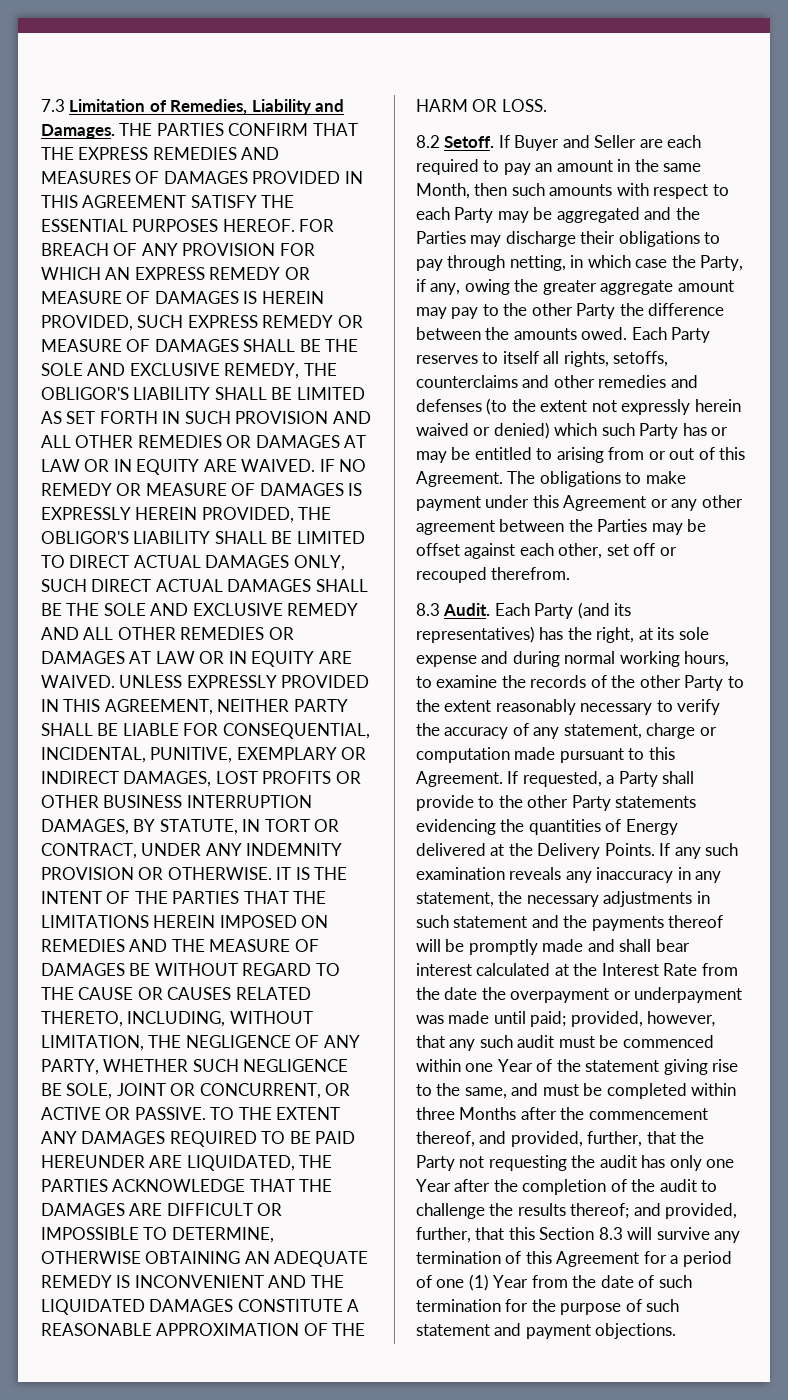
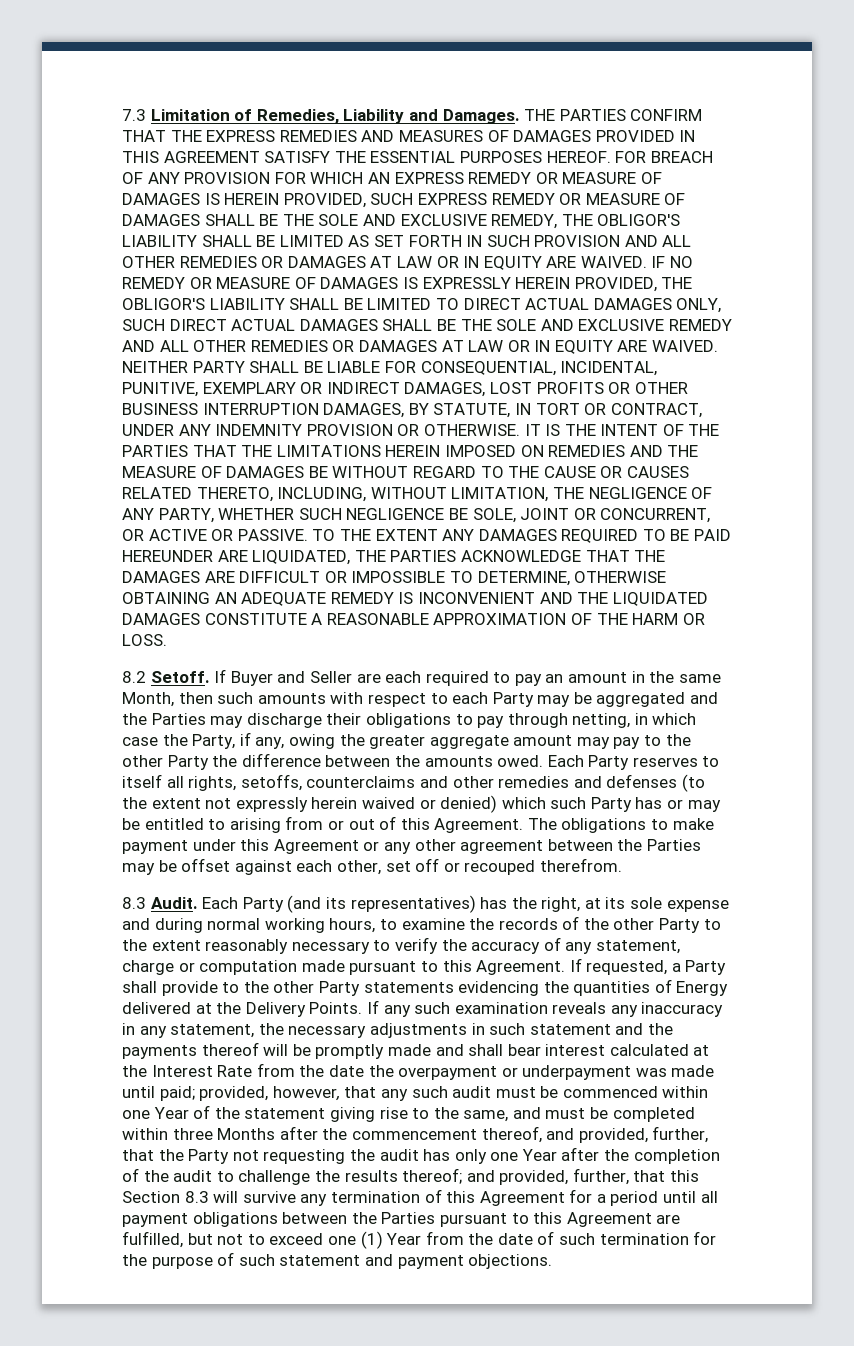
[119,675,370,688] [41,699,213,715] UNLESS EXPRESSLY PROVIDED IN THIS AGREEMENT, -> (719, 346) none
[416,1275,432,1288] of -> [663,1191,718,1203] [122,1212,681,1227] [122,1231,324,1248] until all payment obligations between the Parties pursuant to this Agreement are fulfilled, but not to exceed

